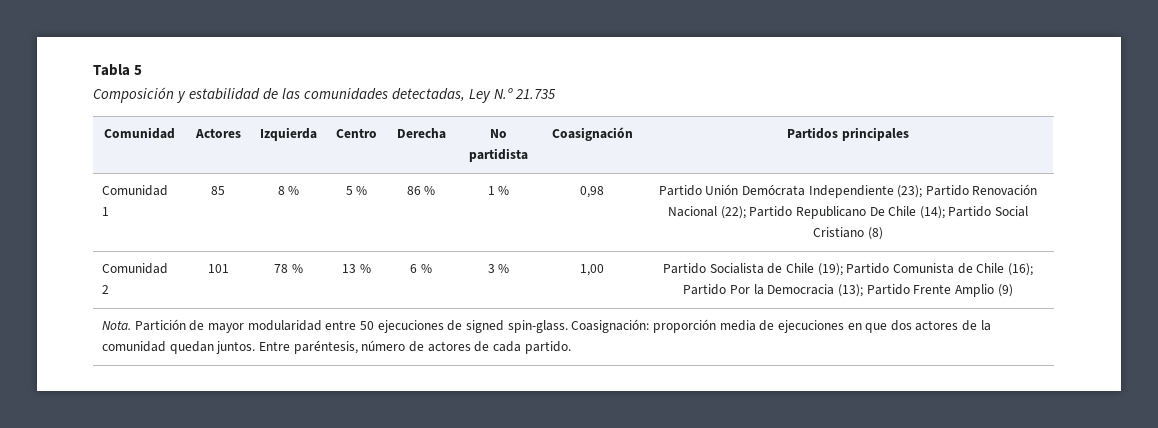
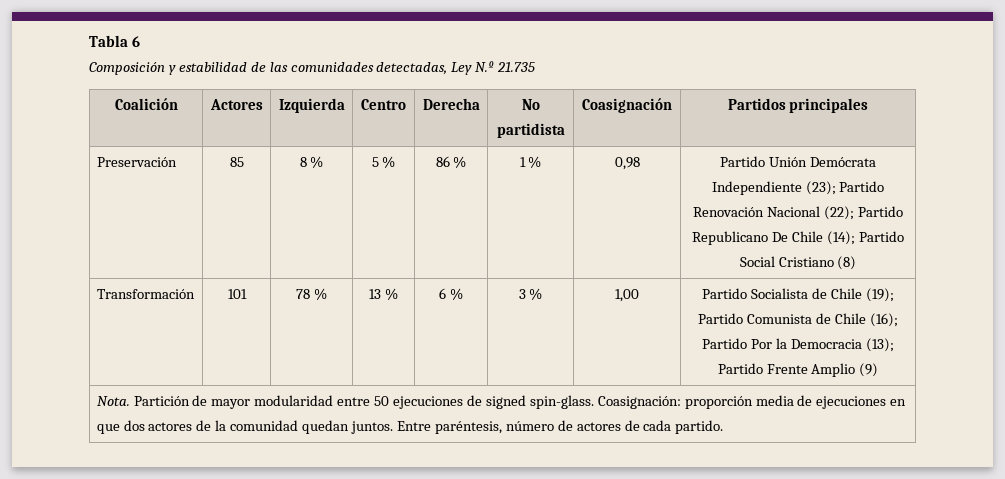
[134,65,143,75] 5 -> [131,36,140,47] 6
[104,127,175,139] Comunidad -> [114,98,178,110] Coalición
[102,185,169,196] [102,207,110,216] Comunidad 1 -> [96,157,177,167] Preservación
[102,263,169,274] [102,285,110,294] Comunidad 2 -> [96,289,195,299] Transformación

